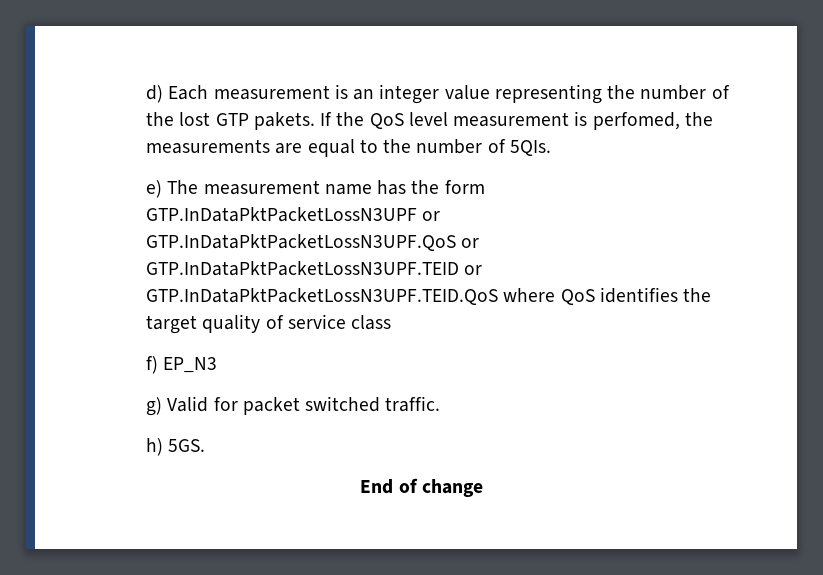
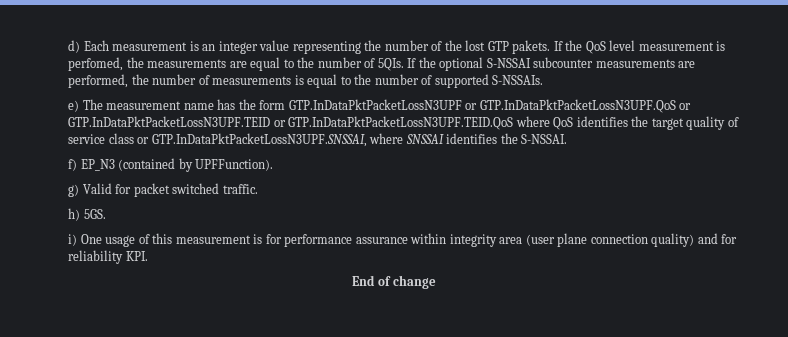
(551, 148) none -> [407,57,696,71] [68,74,544,88] If the optional S-NSSAI subcounter measurements are performed, the number of measurements is equal to the number of supported S-NSSAIs.
(392, 322) none -> [137,133,568,147] or GTP.InDataPktPacketLossN3UPF.SNSSAI, where SNSSAI identifies the S-NSSAI.
(218, 365) none -> [118,158,274,172] (contained by UPFFunction).
(206, 445) none -> [68,233,738,247] [68,250,148,264] // i) One usage of this measurement is for performance assurance within integrity area (user plane connection quality) and for reliability KPI.

